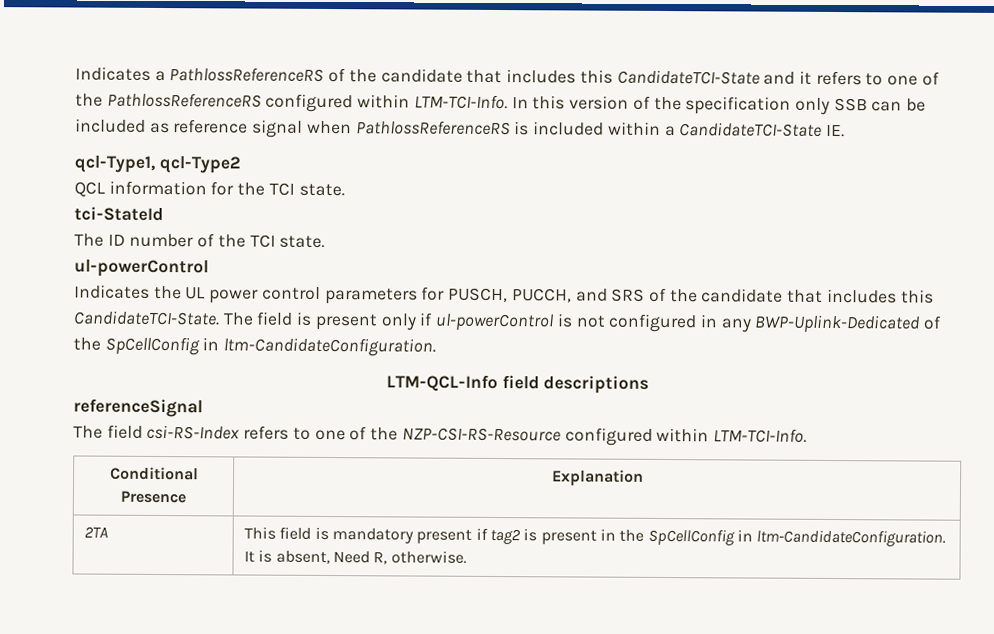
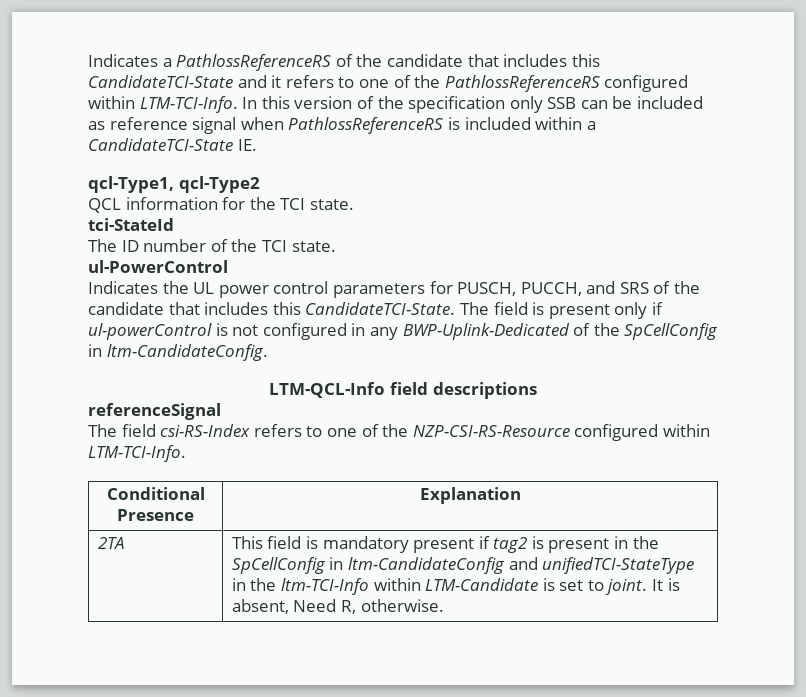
[74,259,209,278] ul-powerControl -> [88,260,228,273] ul-PowerControl
[223,337,437,357] ltm-CandidateConfiguration. -> [106,344,268,361] ltm-CandidateConfig.
[756,529,947,547] ltm-CandidateConfiguration. -> [347,557,695,574] [231,578,648,595] ltm-CandidateConfig and unifiedTCI-StateType in the ltm-TCI-Info within LTM-Candidate is set to joint.

